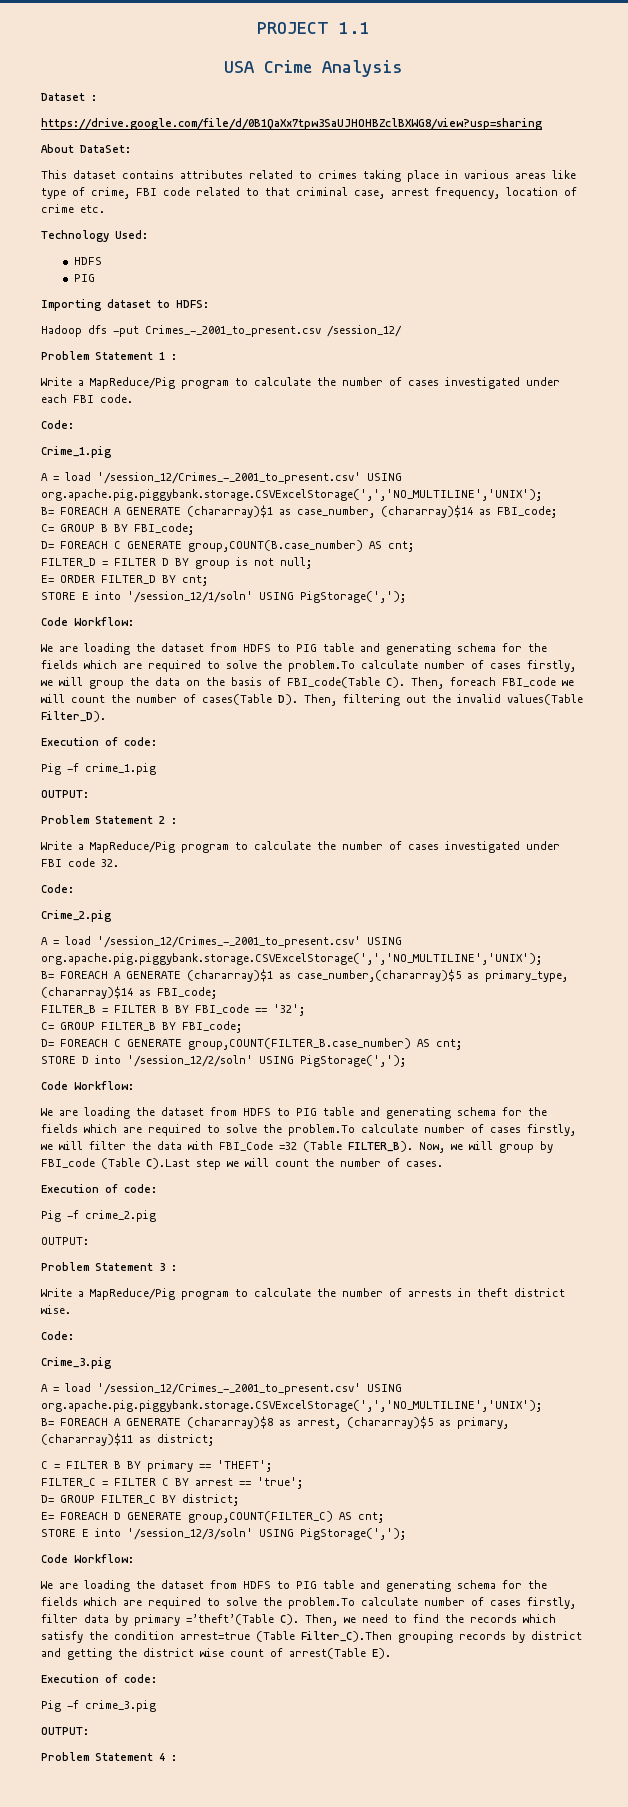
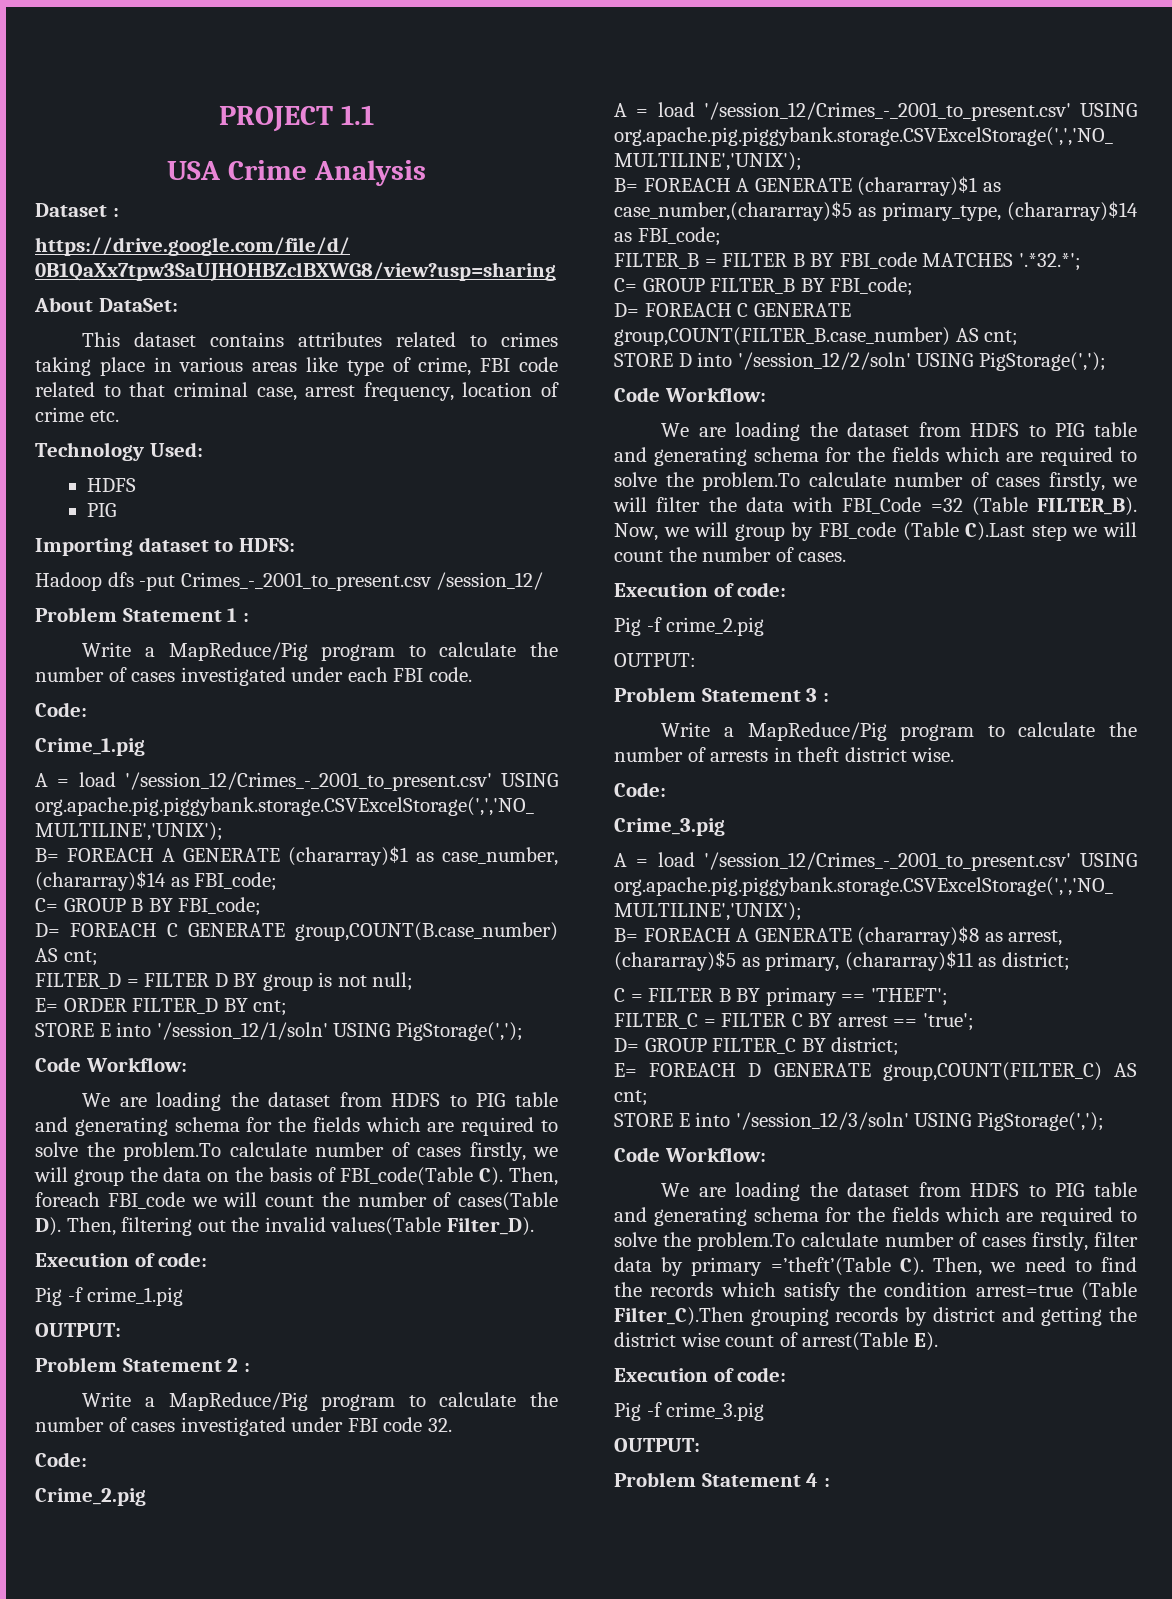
[255,1004,305,1016] == '32'; -> [922,253,1081,271] MATCHES '.*32.*';

